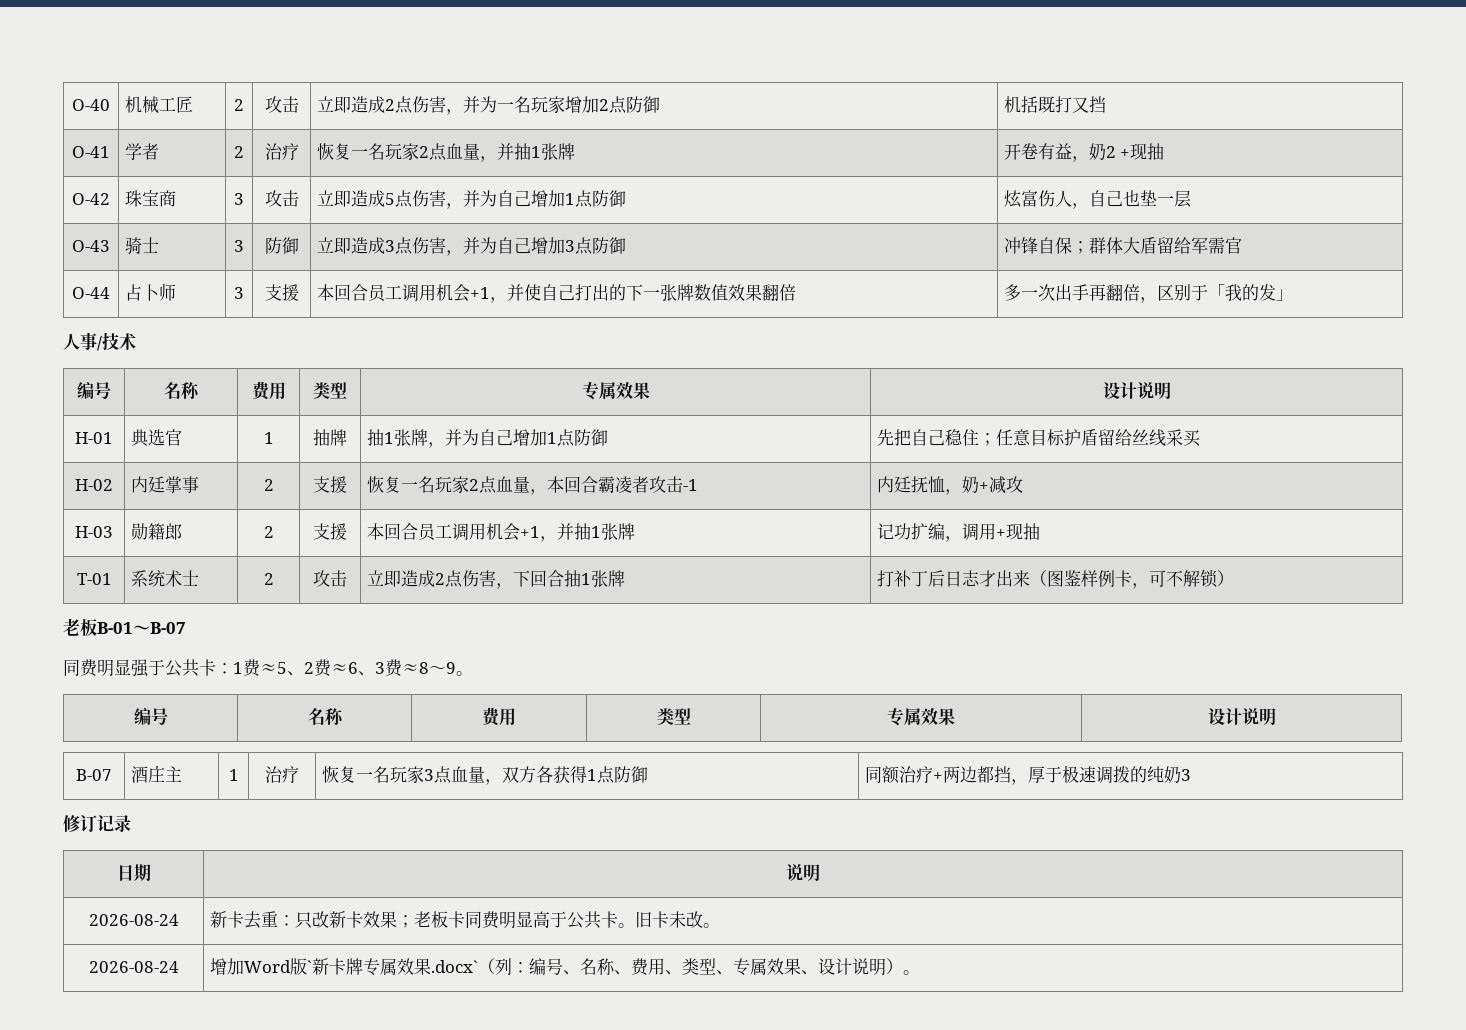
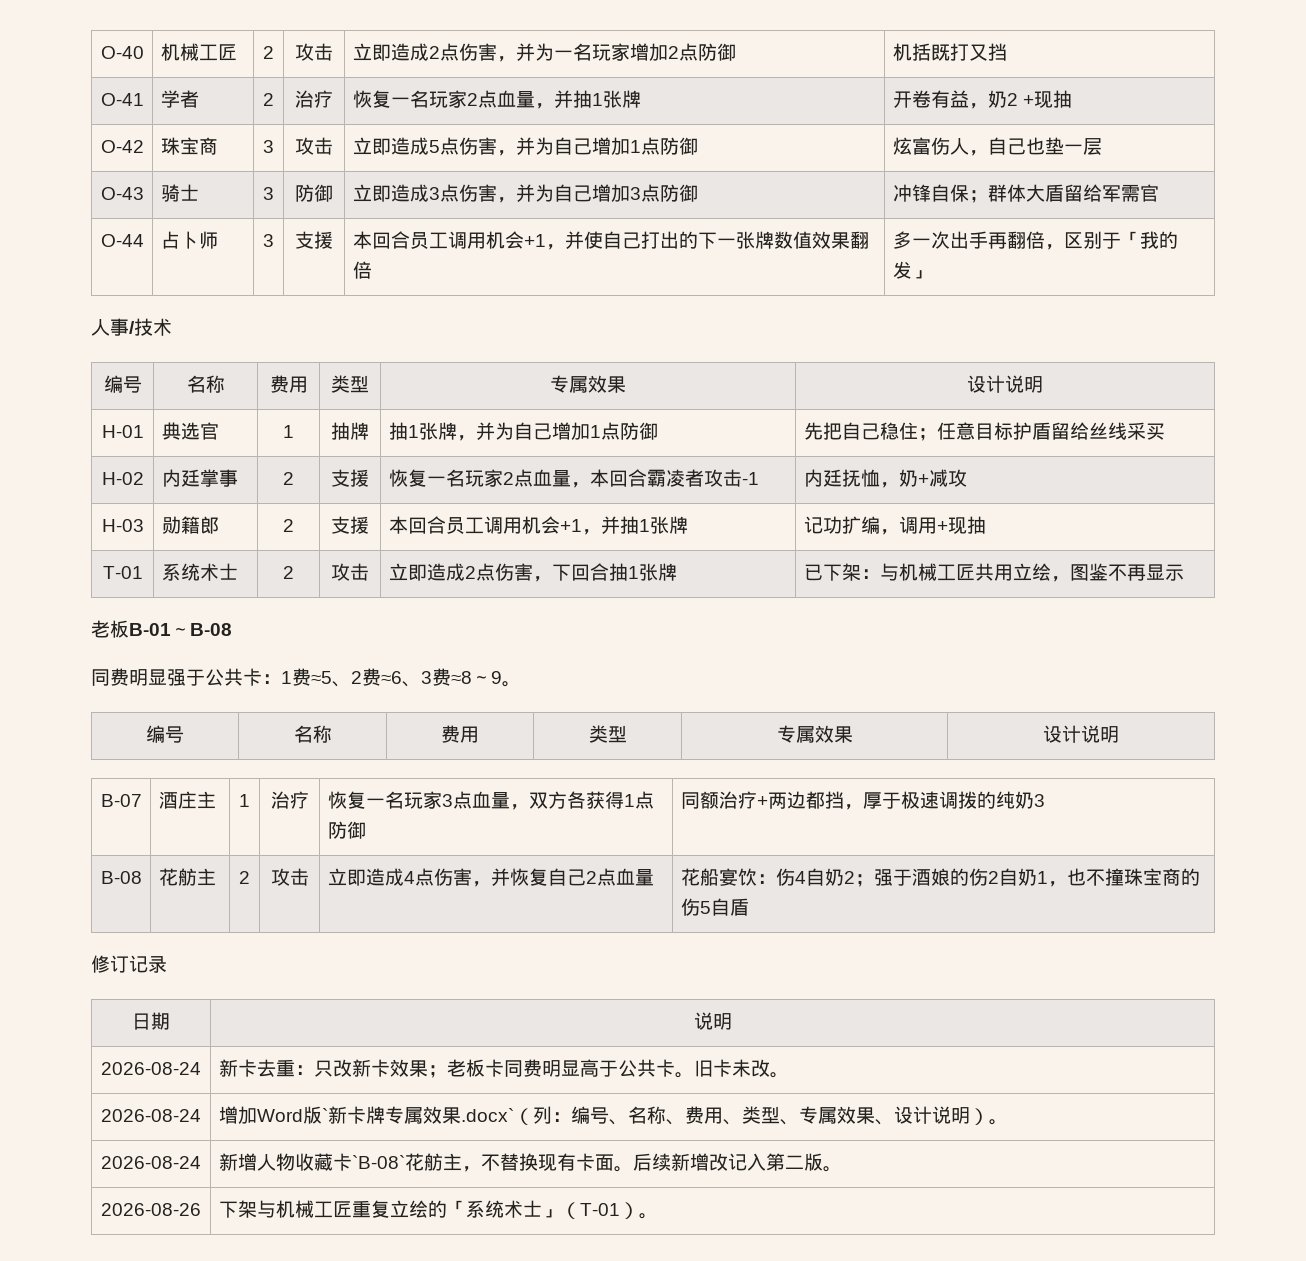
[876,569,1234,589] 打补丁后日志才出来（图鉴样例卡，可不解锁） -> [803,563,1184,582] 已下架：与机械工匠共用立绘，图鉴不再显示
[150,622,186,634] B-07 -> [190,623,232,636] B-08
(1191, 775) none -> [100,871,142,884] [158,868,216,886] [239,871,250,884] [270,868,309,886] [327,868,654,887] [680,868,1200,887] [680,898,749,916] // B-08 | 花舫主 | 2 | 攻击 | 立即造成4点伤害，并恢复自己2点血量 | 花船宴饮：伤4自奶2；强于酒娘的伤2自奶1，也不撞珠宝商的伤5自盾
(920, 972) none -> [101,1156,201,1169] [218,1153,842,1172] [101,1203,201,1216] [218,1200,658,1219] // 2026-08-24 | 新增人物收藏卡`B-08`花舫主，不替换现有卡面。后续新增改记入第二版。 // 2026-08-26 | 下架与机械工匠重复立绘的「系统术士」（T-01）。

